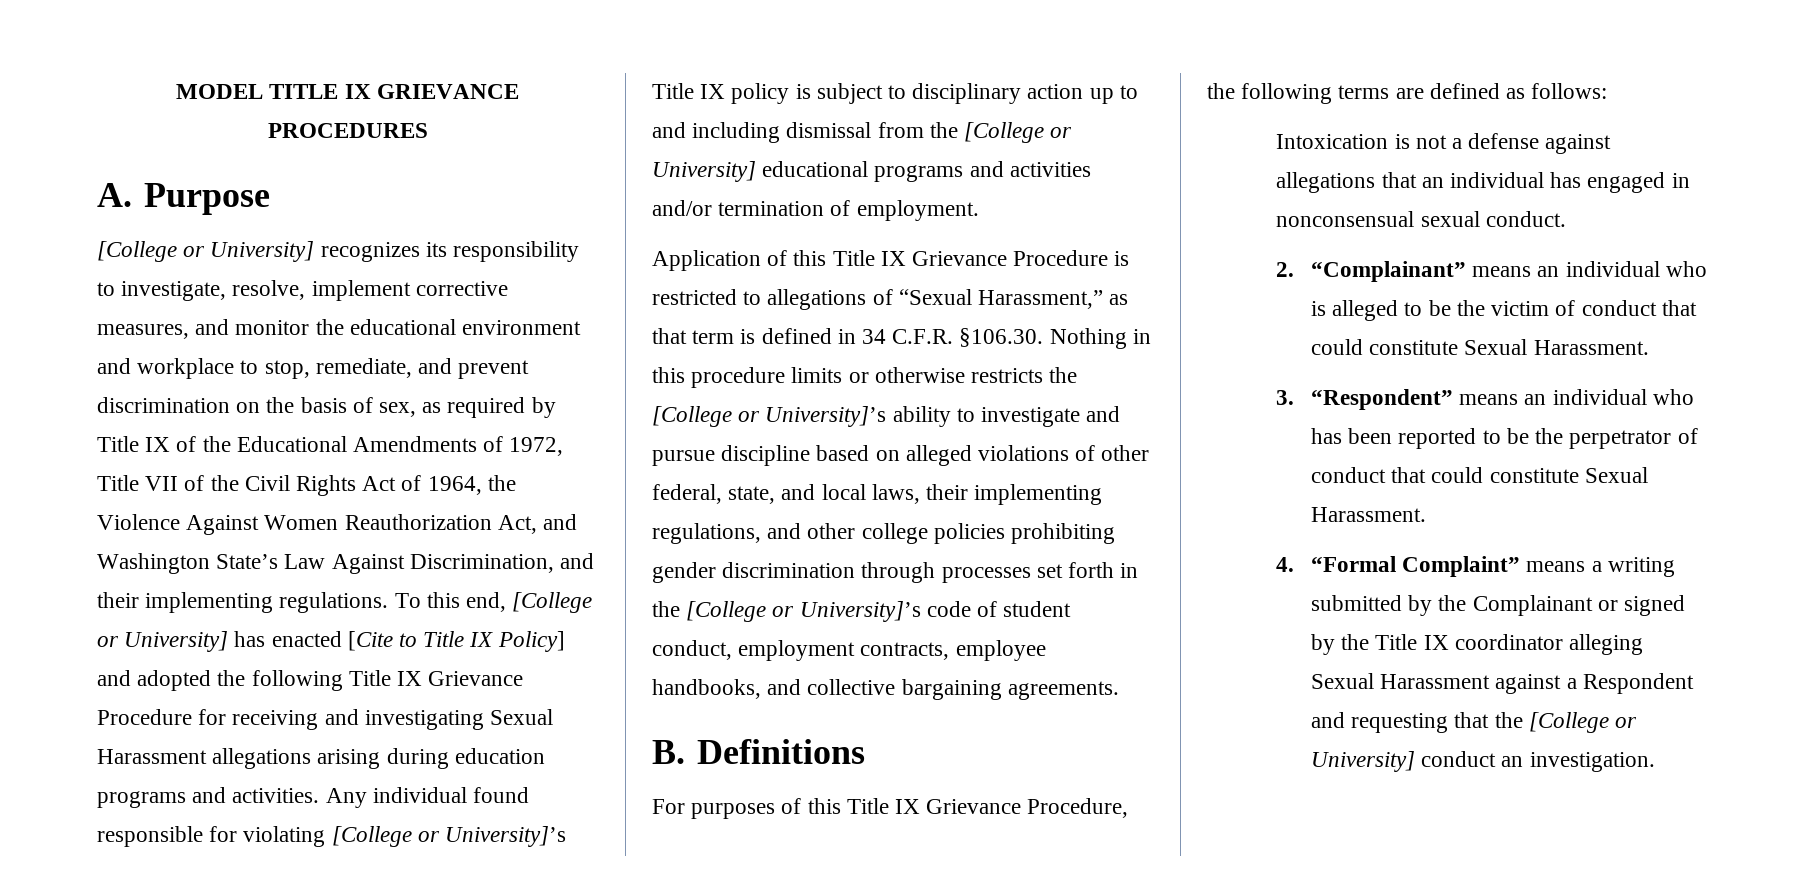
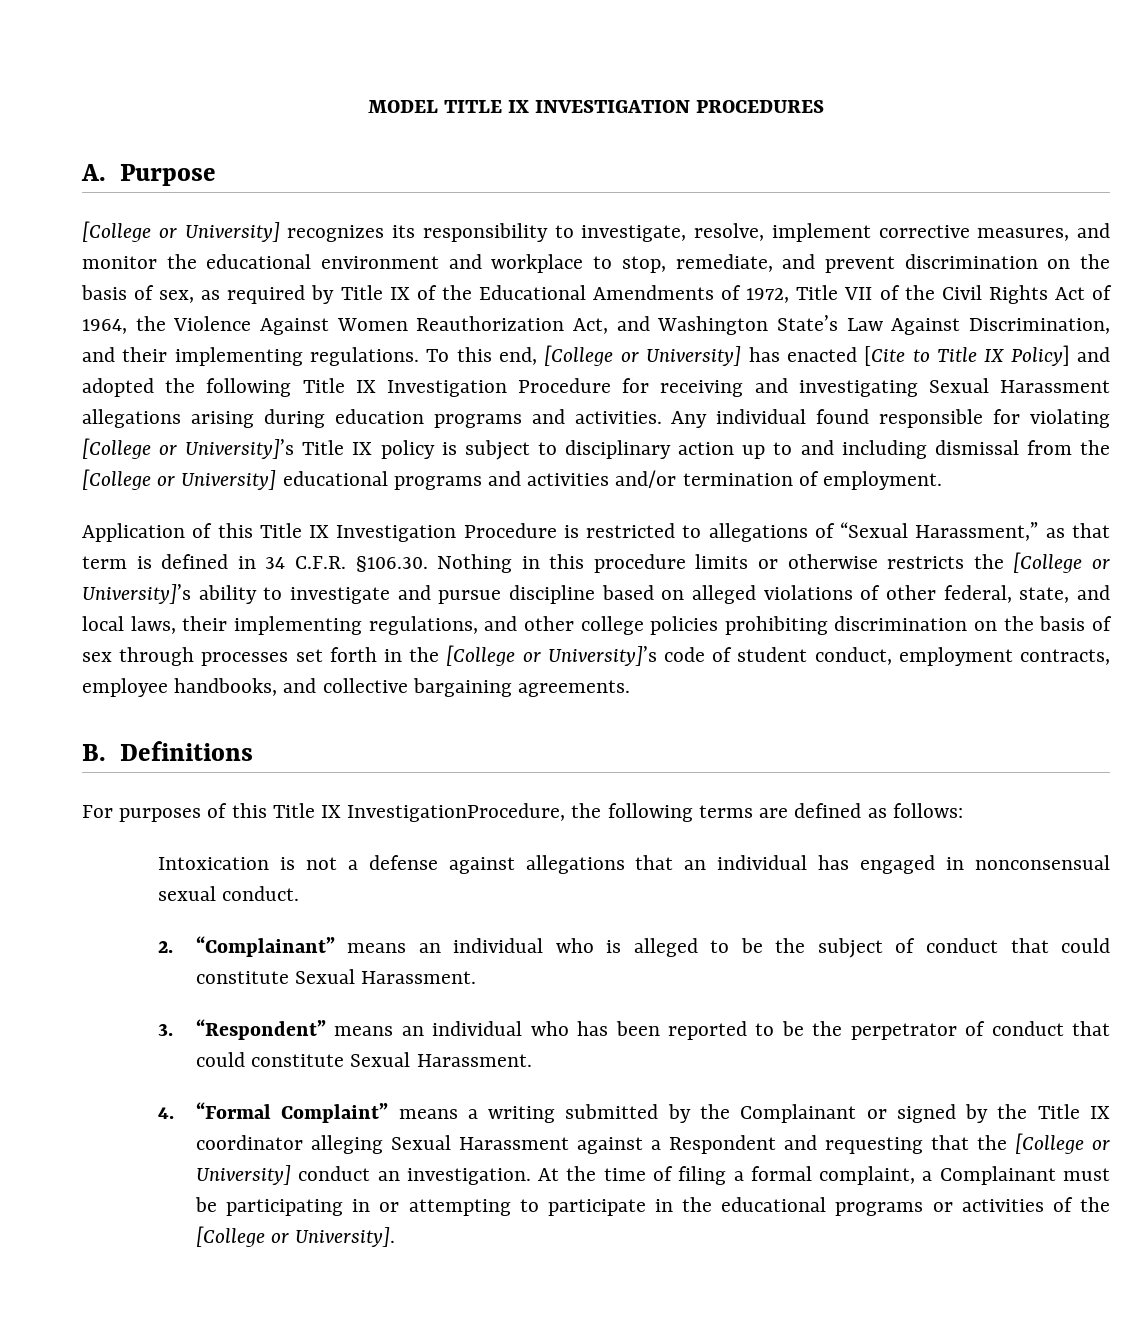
[376,84,519,99] GRIEVANCE -> [535,100,691,113] INVESTIGATION
[428,671,524,686] Grievance -> [386,380,507,397] Investigation
[912,251,1008,266] Grievance -> [336,525,457,542] Investigation
[652,562,856,583] gender discrimination -> [834,616,1112,631] [82,652,112,662] discrimination on the basis of sex
[926,798,1129,818] Grievance Procedure, -> [347,803,566,822] InvestigationProcedure,
[1491,301,1550,316] victim -> [817,938,883,958] subject
(1655, 762) none -> [538,1166,1110,1185] [194,1197,1111,1216] [195,1226,396,1247] At the time of filing a formal complaint, a Complainant must be participating in or attempting to participate in the educational programs or activities of the [College or University].

